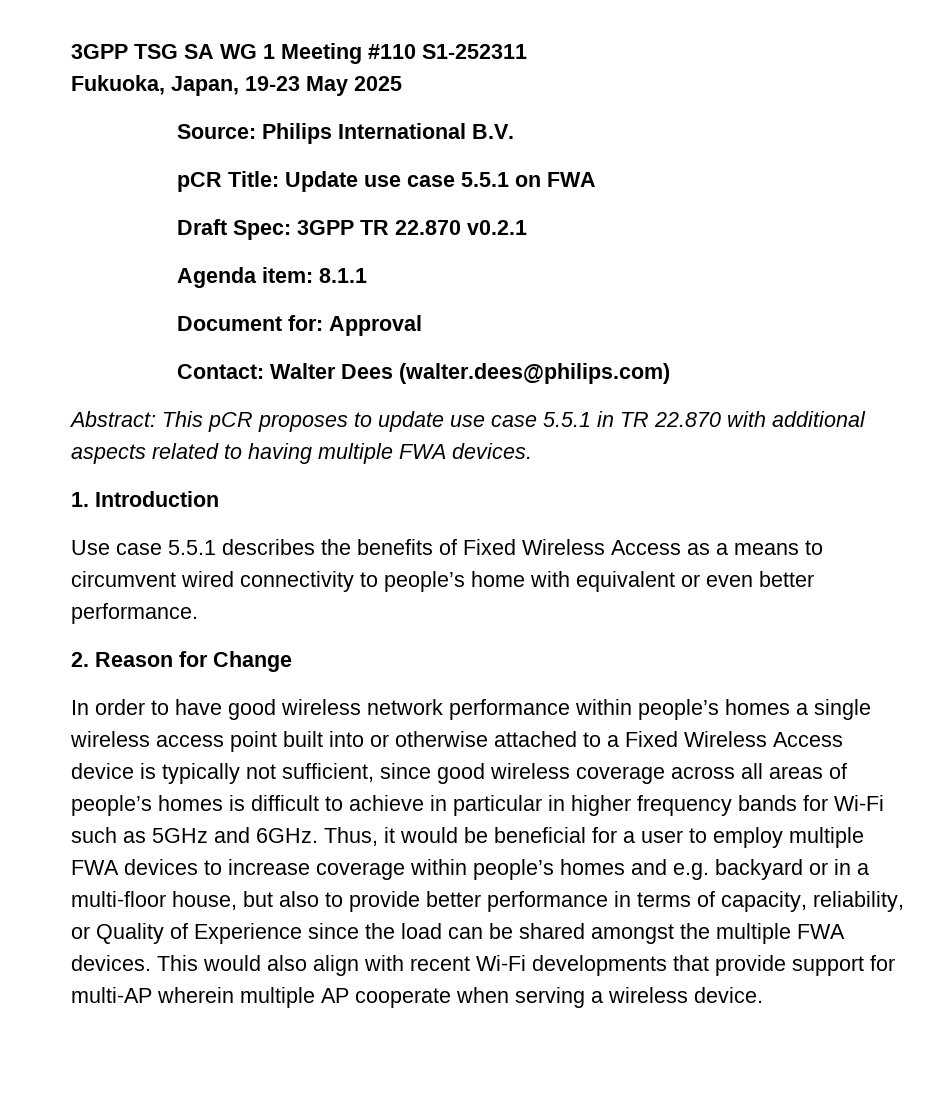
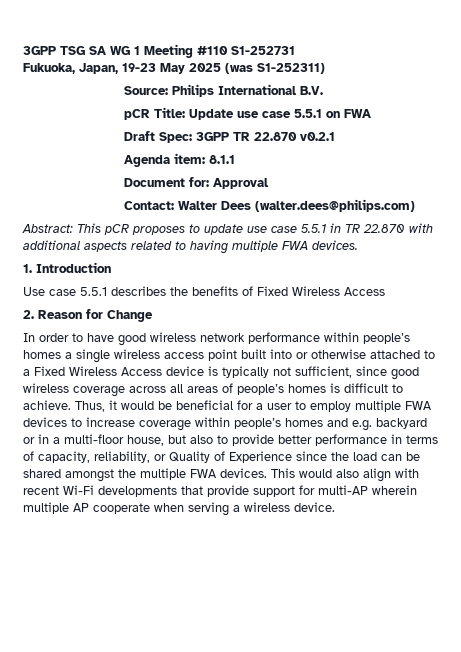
[422,44,527,59] S1-252311 -> [231,46,295,55] S1-252731
(402, 83) none -> [225,63,325,74] (was S1-252311)
[687,540,823,555] [71,571,814,592] [71,603,198,624] as a means to circumvent wired connectivity to people’s home with equivalent or even better performance. -> (385, 291) none
[349,795,884,816] [71,827,318,843] achieve in particular in higher frequency bands for Wi-Fi such as 5GHz and 6GHz. -> [23,400,71,410] achieve.

